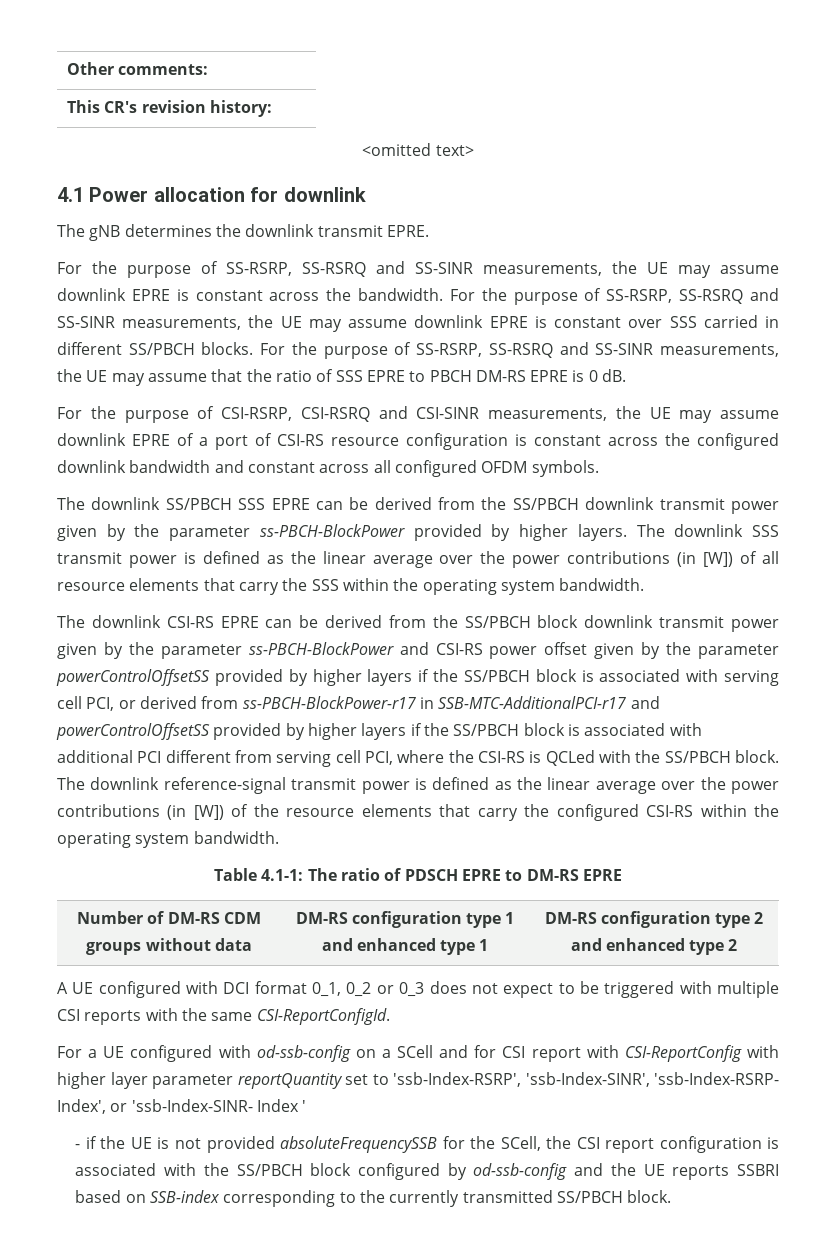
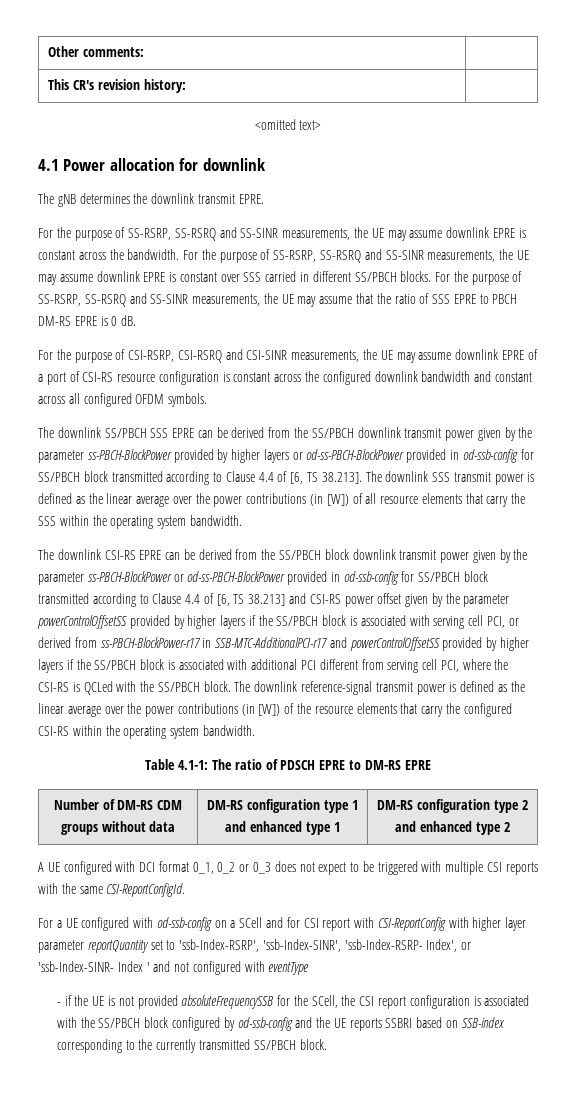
[577,524,627,541] layers. -> [263,449,534,463] [38,471,362,485] layers or od-ss-PBCH-BlockPower provided in od-ssb-config for SS/PBCH block transmitted according to Clause 4.4 of [6, TS 38.213].
(394, 648) none -> [173,571,489,585] [38,593,286,607] or od-ss-PBCH-BlockPower provided in od-ssb-config for SS/PBCH block transmitted according to Clause 4.4 of [6, TS 38.213]
(307, 1106) none -> [153,961,310,975] and not configured with eventType

